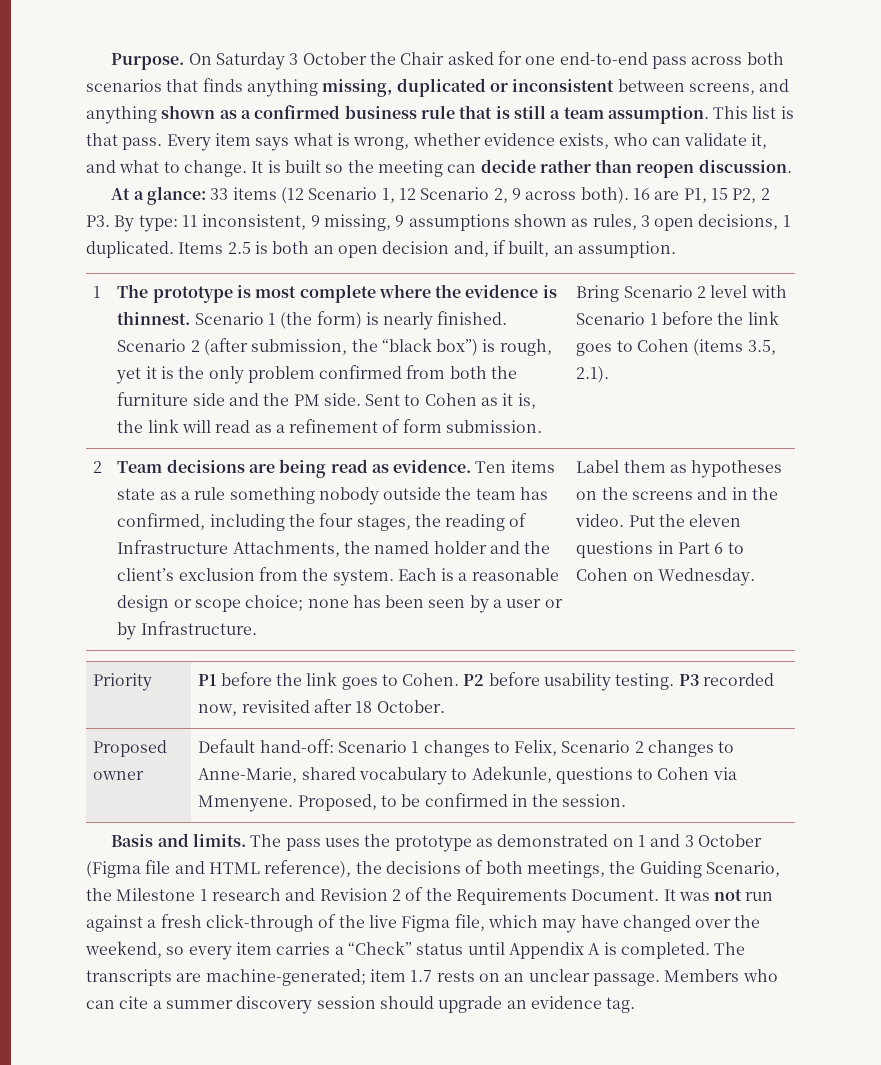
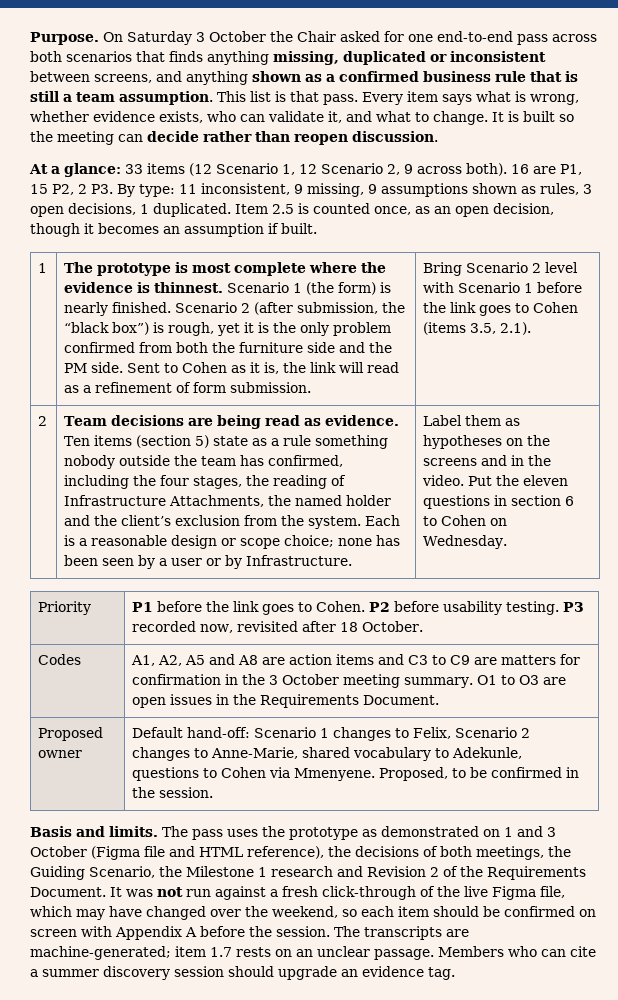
[178,242,224,254] Items -> [235,204,268,214] Item
[272,240,676,258] both an open decision and, if built, an assumption. -> [313,203,554,217] [30,223,317,237] counted once, as an open decision, though it becomes an assumption if built.
(555, 466) none -> [136,435,210,448] (section 5)
[677,542,710,554] Part -> [511,495,562,506] section
(445, 706) none -> [38,654,82,665] [131,654,581,666] [132,674,567,688] [132,694,440,708] // Codes | A1, A2, A5 and A8 are action items and C3 to C9 are matters for confirmation in the 3 October meeting summary. O1 to O3 are open issues in the Requirements Document.
[188,941,710,960] every item carries a “Check” status until Appendix A is completed. -> [361,906,596,917] [30,926,330,940] each item should be confirmed on screen with Appendix A before the session.

